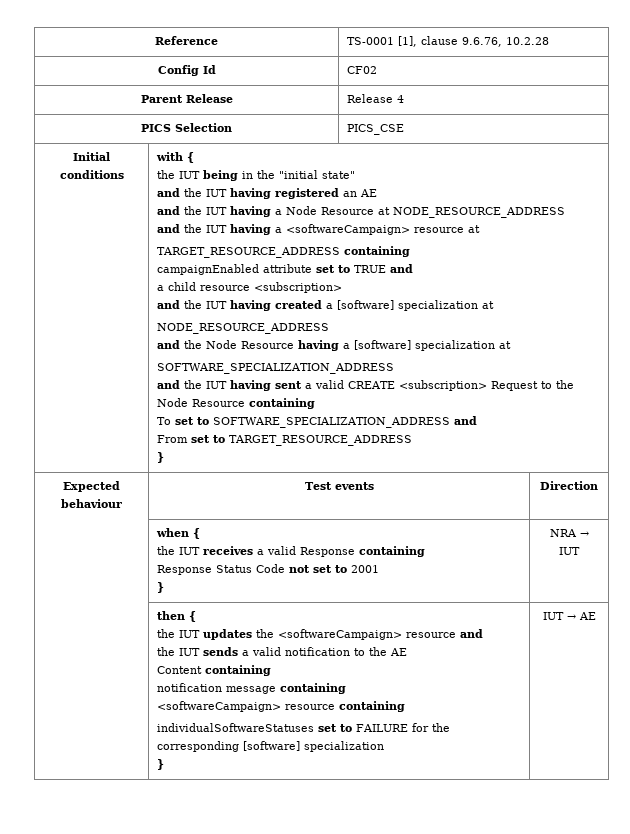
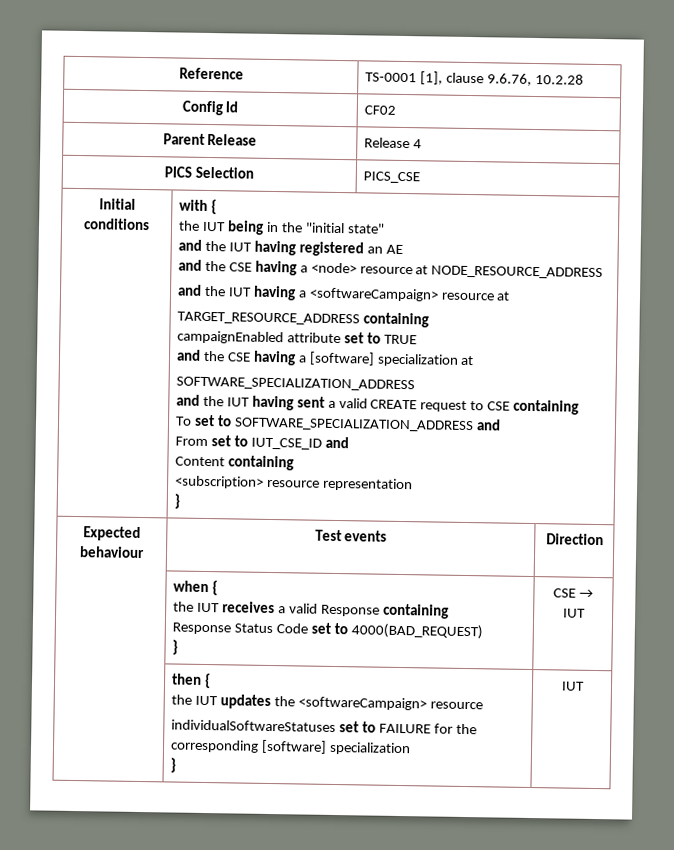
[205,206,374,217] IUT having a Node Resource -> [228,260,413,276] CSE having a <node> resource
[389,264,413,273] [156,282,342,293] [156,300,494,311] [156,323,329,334] [156,340,294,349] and // a child resource <subscription> // and the IUT having created a [software] specialization at // NODE_RESOURCE_ADDRESS // and the Node Resource -> [176,349,251,362] // and the CSE
[398,380,574,391] [156,398,245,407] <subscription> Request to the Node Resource -> [420,400,511,412] request to CSE
[228,435,412,446] TARGET_RESOURCE_ADDRESS -> [250,436,349,450] [175,455,294,471] [175,475,413,492] IUT_CSE_ID and // Content containing // <subscription> resource representation
[288,565,379,573] [156,582,164,593] [549,529,577,537] not set to 2001 // } | NRA -> [310,622,483,640] [172,639,179,655] [553,588,577,598] set to 4000(BAD_REQUEST) // } | CSE
[459,629,483,638] [156,647,407,656] [156,665,271,676] [156,683,346,694] [156,701,405,712] and // the IUT sends a valid notification to the AE // Content containing // notification message containing // <softwareCampaign> resource containing -> (483, 705) none
[566,612,596,620] → AE -> (585, 686) none

